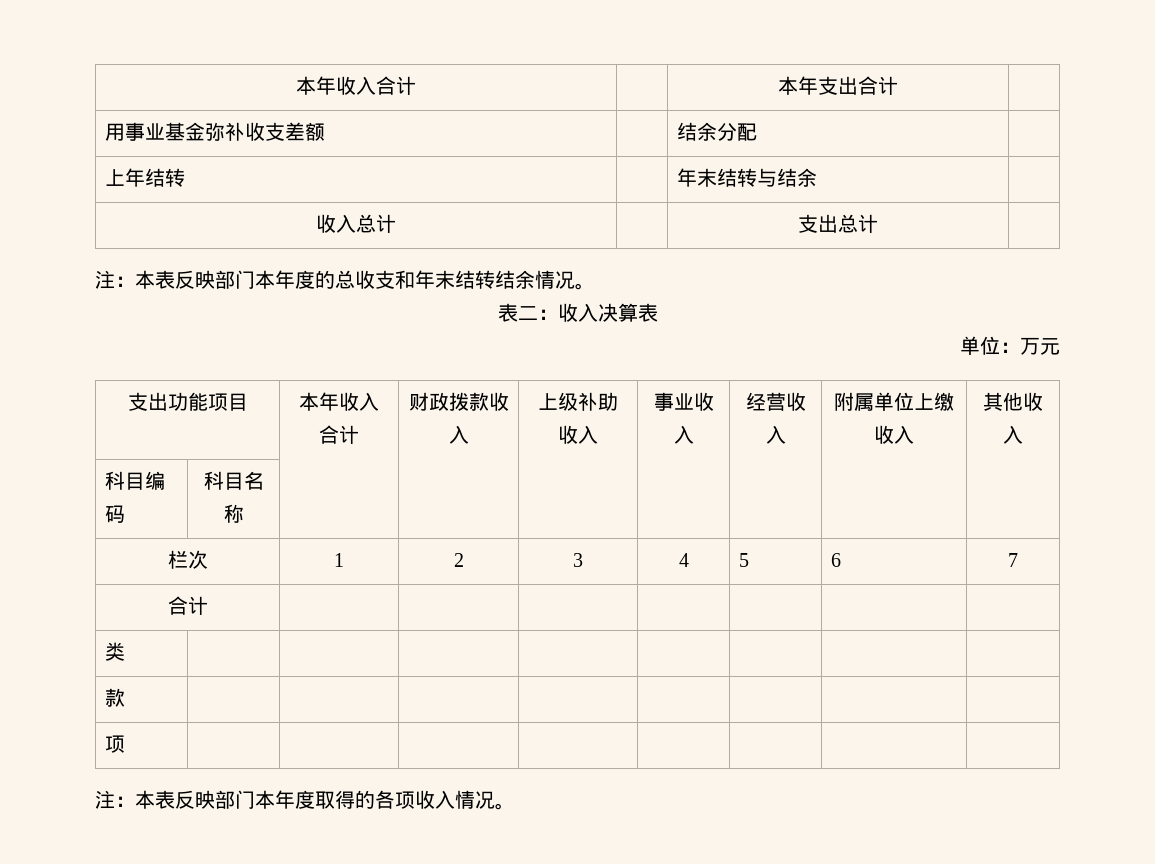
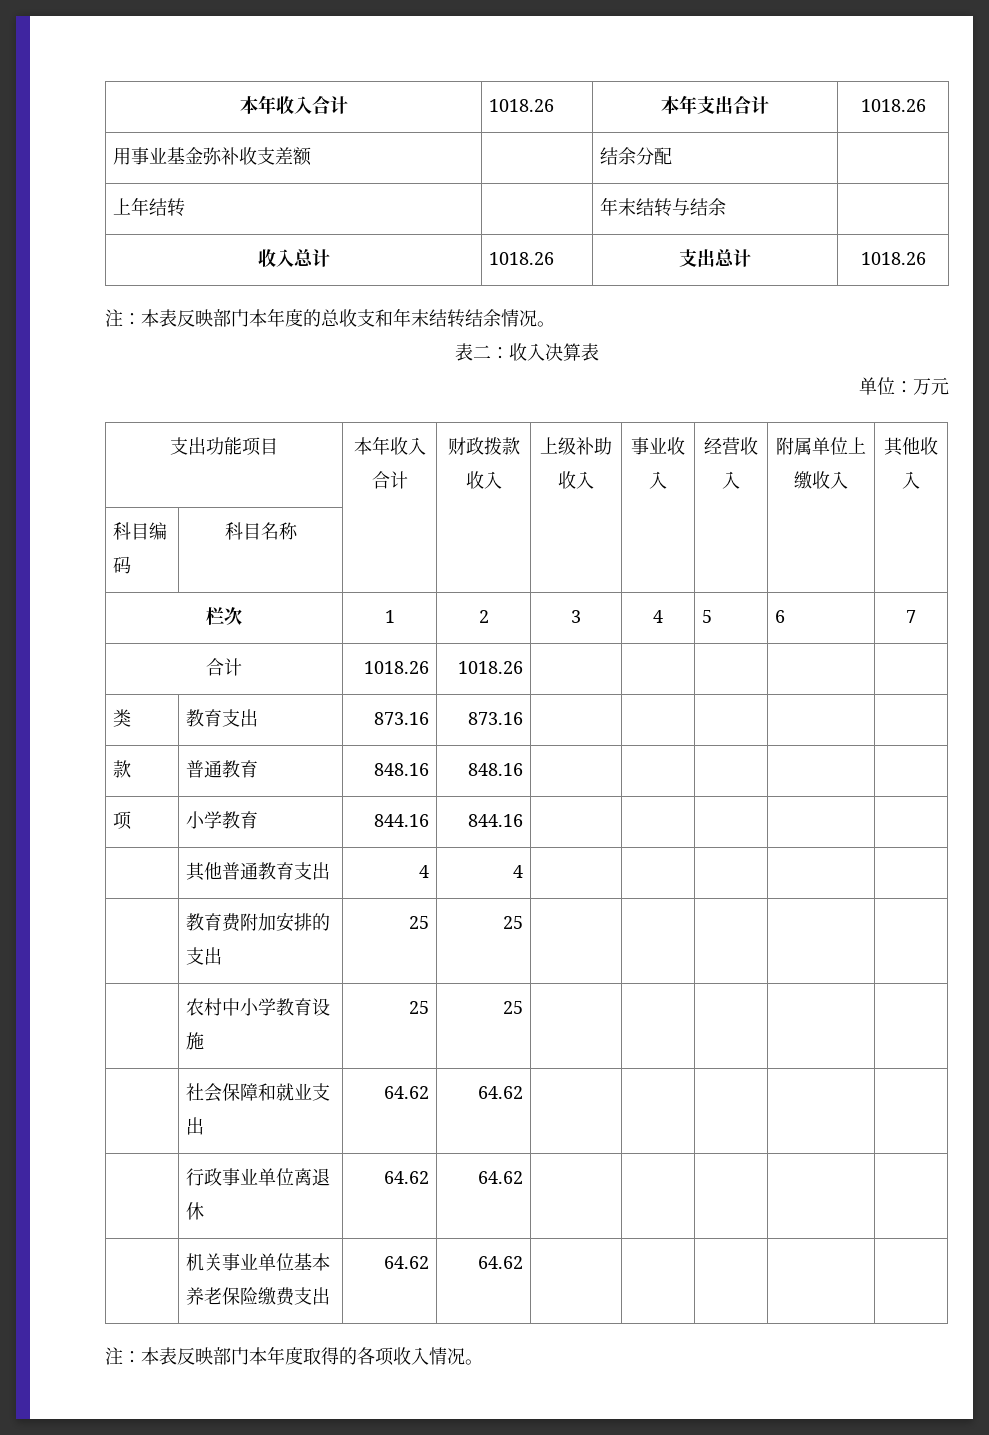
[296,76,416,95] 本年收入合计 | -> [239,95,348,114] [488,99,554,112] 本年收入合计 | 1018.26
(898, 85) none -> [860,99,926,112] 1018.26
(396, 223) none -> [488,252,554,265] 1018.26
(878, 223) none -> [860,252,926,265] 1018.26
(208, 605) | -> [364,661,430,674] [458,661,524,674] 1018.26 | 1018.26
[105,688,126,707] [105,735,126,753] | | | | | | | // 款 | | | | | | | | // 项 | | | -> [185,709,258,727] [374,712,430,725] [468,712,524,725] [112,760,131,778] [185,760,258,778] [374,763,430,776] [468,763,524,776] [112,811,132,830] [185,811,258,829] [374,814,430,827] [468,814,524,827] [185,862,330,881] [419,865,430,878] [513,865,524,878] [185,912,330,932] [185,947,222,965] [409,916,430,929] [503,916,524,929] [185,998,330,1016] [185,1032,204,1050] [409,1001,430,1014] [503,1001,524,1014] [185,1083,330,1102] [185,1117,204,1135] [384,1086,430,1099] [478,1086,524,1099] [185,1168,330,1186] [185,1202,204,1220] [384,1171,430,1184] [478,1171,524,1184] [185,1253,330,1271] [185,1287,330,1306] [384,1256,430,1269] [478,1256,524,1269] 教育支出 | 873.16 | 873.16 | | | | | // 款 | 普通教育 | 848.16 | 848.16 | | | | | // 项 | 小学教育 | 844.16 | 844.16 | | | | | // | 其他普通教育支出 | 4 | 4 | | | | | // | 教育费附加安排的支出 | 25 | 25 | | | | | // | 农村中小学教育设施 | 25 | 25 | | | | | // | 社会保障和就业支出 | 64.62 | 64.62 | | | | | // | 行政事业单位离退休 | 64.62 | 64.62 | | | | | // | 机关事业单位基本养老保险缴费支出 | 64.62 | 64.62

